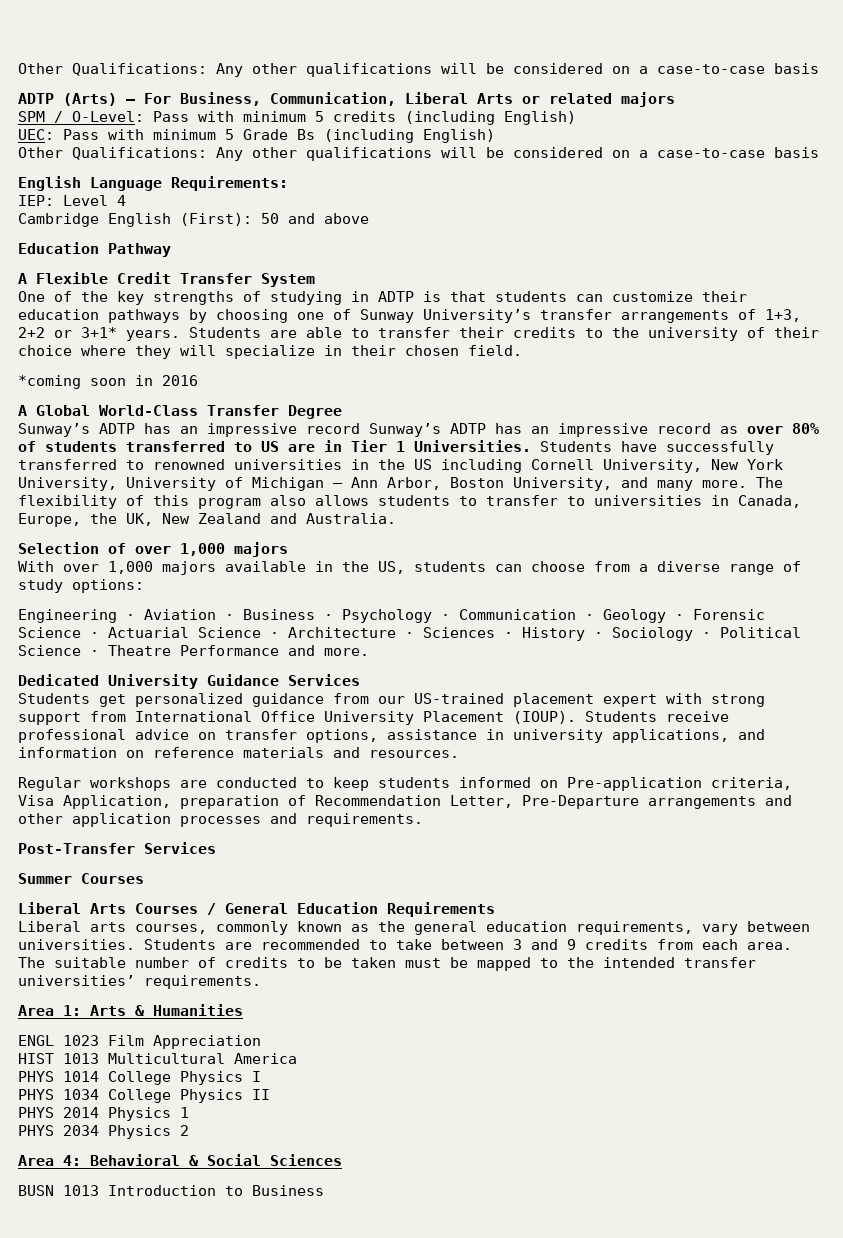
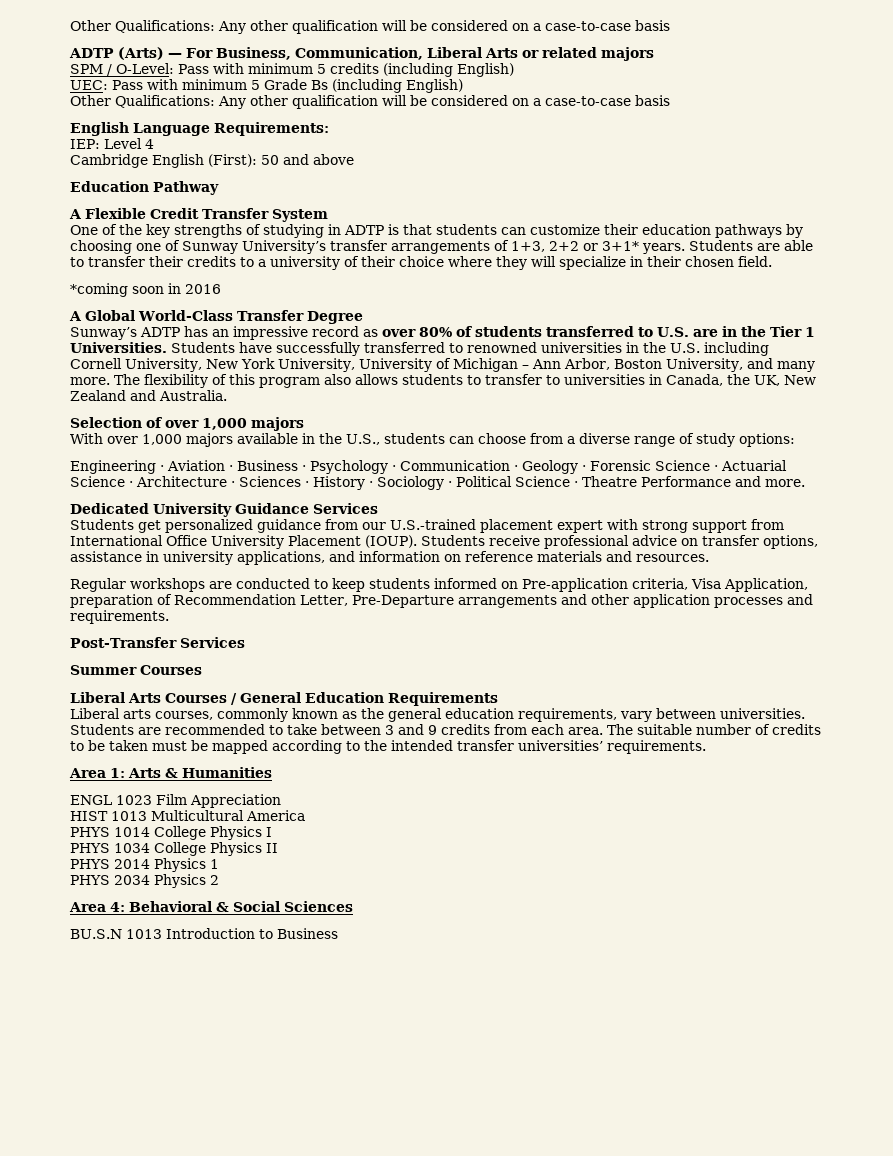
[18,63,432,77] Other Qualifications: Any other qualifications -> [70,20,378,34] Other Qualifications: Any other qualification
[306,147,432,161] qualifications -> [292,95,378,109] qualification
[612,327,639,338] the -> [258,259,266,267] a
[369,423,711,437] Sunway’s ADTP has an impressive record -> (359, 331) none
[261,441,279,452] US -> [657,327,689,337] U.S.
(342, 446) none -> [740,326,766,337] the
[414,459,432,470] US -> [670,343,700,353] U.S.
[18,513,81,527] Europe, -> (723, 380) none
[378,561,405,574] US, -> [346,434,380,445] U.S.,
[414,693,504,704] US-trained -> [390,519,476,530] U.S.-trained
(531, 964) none -> [272,740,342,754] according
[18,1185,54,1196] BUSN -> [70,929,122,939] BU.S.N

